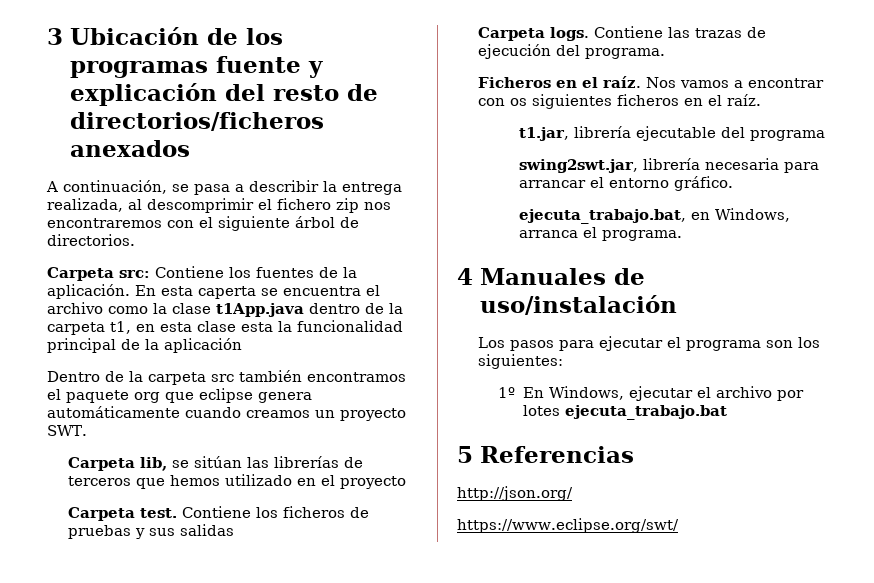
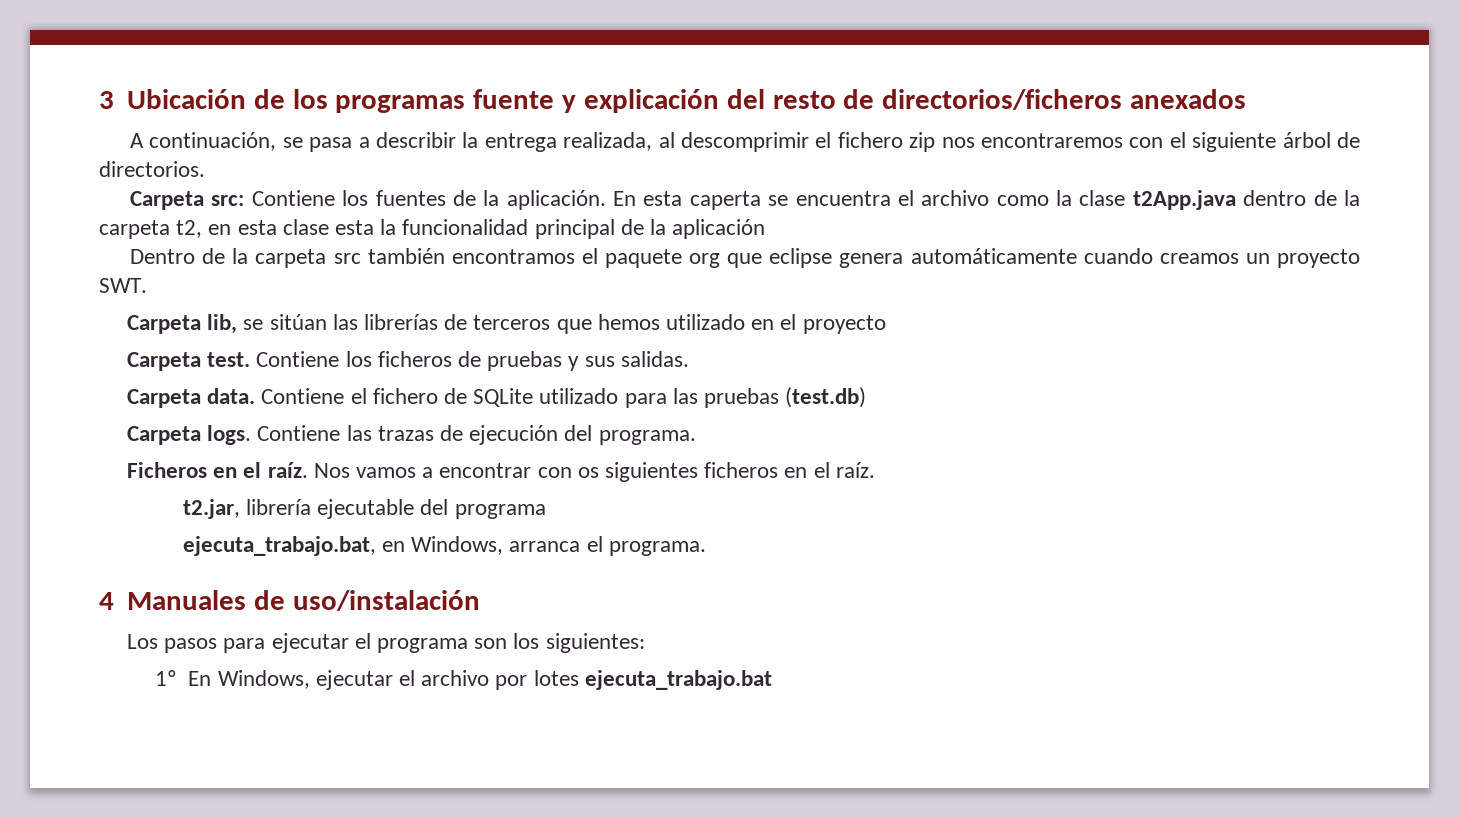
[216,303,304,317] t1App.java -> [1132,190,1236,210] t2App.java
[110,321,131,334] t1, -> [176,220,203,238] t2,
[179,524,234,536] salidas -> [620,351,689,367] [126,387,867,408] salidas. // Carpeta data. Contiene el fichero de SQLite utilizado para las pruebas (test.db)
[519,127,570,141] t1.jar, -> [182,499,240,519] t2.jar,
[519,158,820,173] [519,176,734,191] // swing2swt.jar, librería necesaria para arrancar el entorno gráfico. -> (546, 511) none
[457,446,635,463] [457,486,573,501] [457,518,679,533] // 5 Referencias // http://json.org/ // https://www.eclipse.org/swt/ -> (772, 680) none

